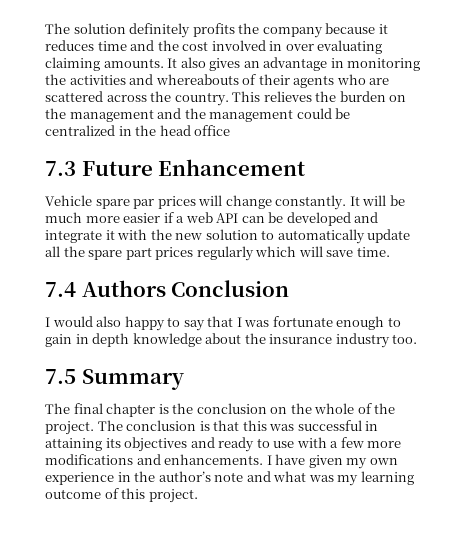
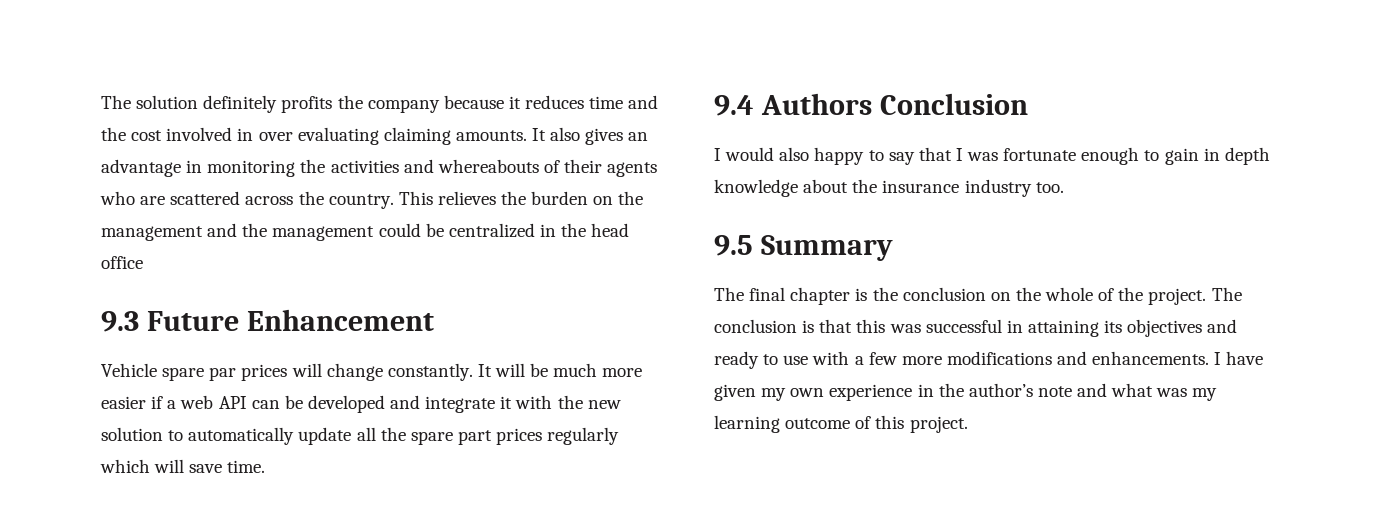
[45,161,76,176] 7.3 -> [101,311,139,332] 9.3
[45,282,76,297] 7.4 -> [714,95,754,116] 9.4
[45,369,76,384] 7.5 -> [714,235,753,256] 9.5

